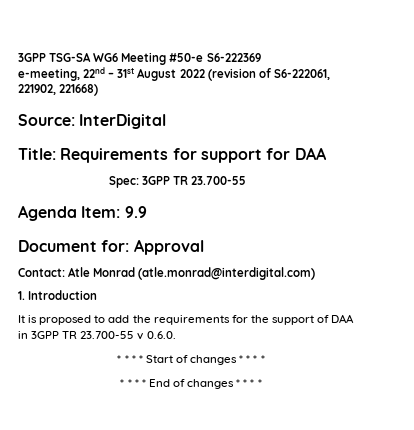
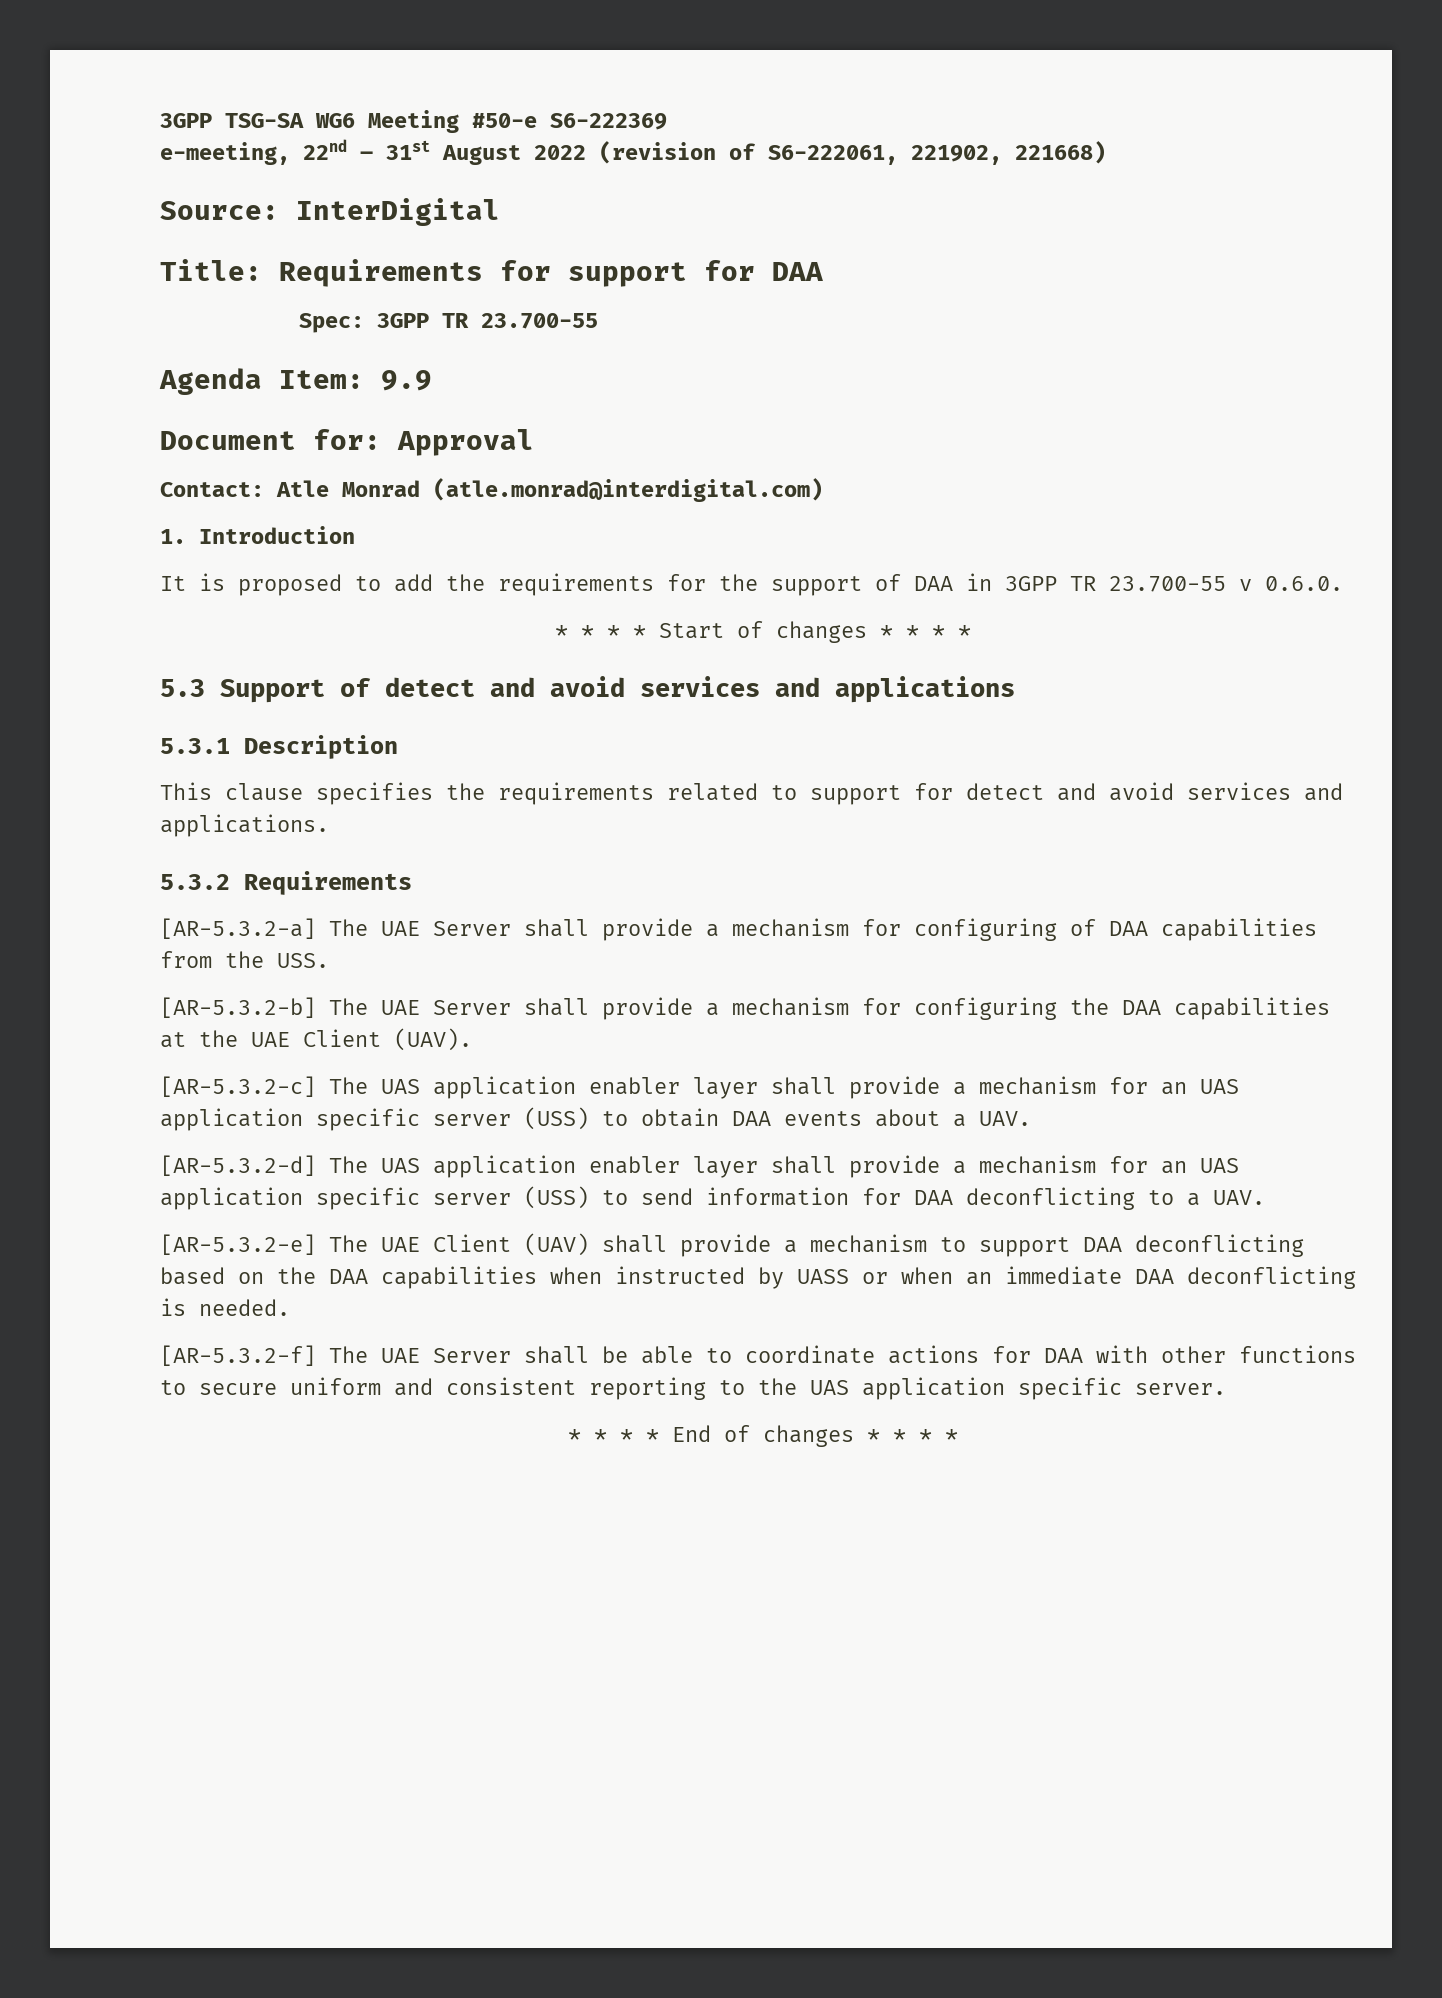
(265, 359) none -> [160,676,1015,703] [160,735,398,759] [160,782,1343,805] [160,814,329,837] [160,871,412,895] [160,918,1317,941] [160,951,329,968] [160,997,1330,1020] [160,1028,472,1051] [160,1076,1239,1099] [160,1107,1031,1131] [160,1155,1239,1178] [160,1186,1265,1210] [160,1233,1304,1257] [160,1266,1356,1289] [160,1298,290,1316] [160,1345,1356,1366] [160,1377,1226,1400] // 5.3 Support of detect and avoid services and applications // 5.3.1 Description // This clause specifies the requirements related to support for detect and avoid services and applications. // 5.3.2 Requirements // [AR-5.3.2-a] The UAE Server shall provide a mechanism for configuring of DAA capabilities from the USS. // [AR-5.3.2-b] The UAE Server shall provide a mechanism for configuring the DAA capabilities at the UAE Client (UAV). // [AR-5.3.2-c] The UAS application enabler layer shall provide a mechanism for an UAS application specific server (USS) to obtain DAA events about a UAV. // [AR-5.3.2-d] The UAS application enabler layer shall provide a mechanism for an UAS application specific server (USS) to send information for DAA deconflicting to a UAV. // [AR-5.3.2-e] The UAE Client (UAV) shall provide a mechanism to support DAA deconflicting based on the DAA capabilities when instructed by UASS or when an immediate DAA deconflicting is needed. // [AR-5.3.2-f] The UAE Server shall be able to coordinate actions for DAA with other functions to secure uniform and consistent reporting to the UAS application specific server.

